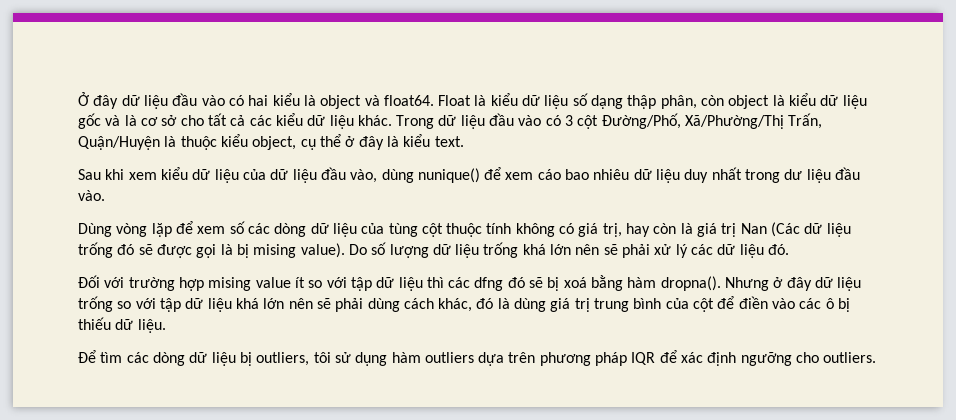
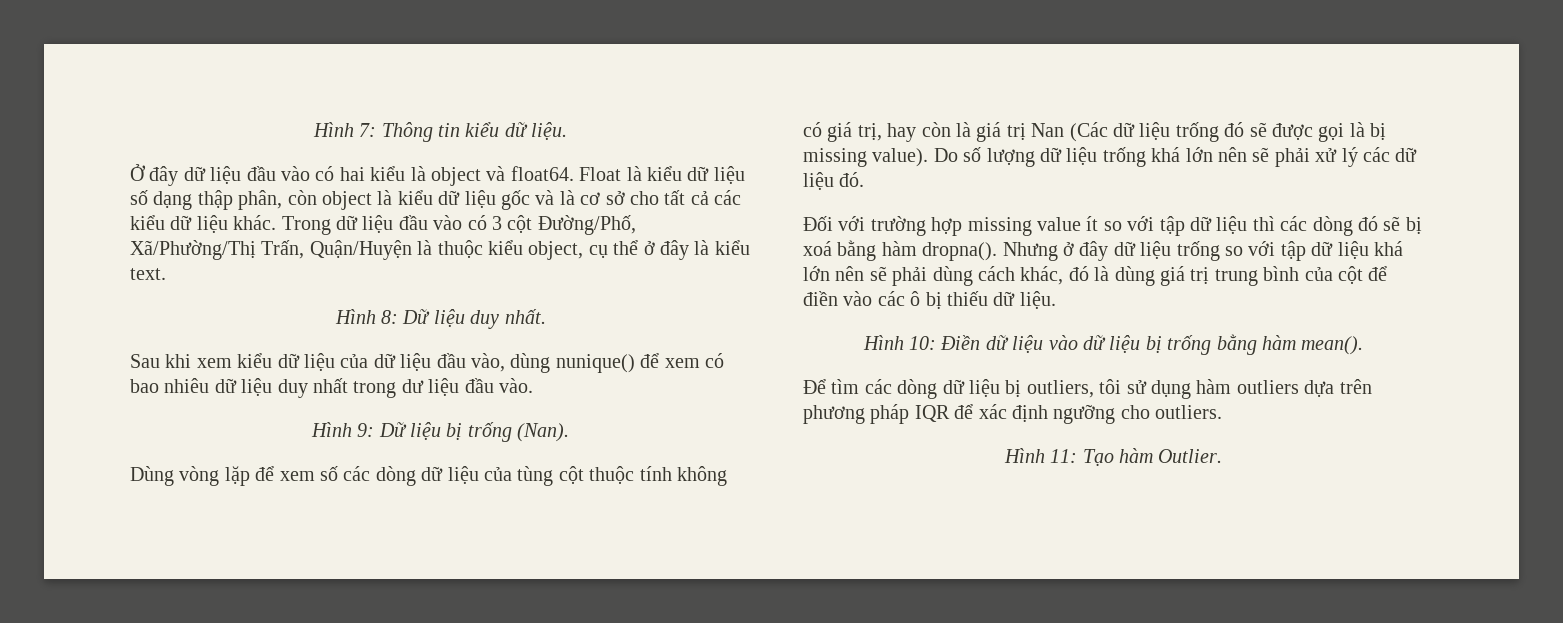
(78, 99) none -> [312,122,568,142] Hình 7: Thông tin kiểu dữ liệu. //
(464, 141) none -> [334,309,546,329] // Hình 8: Dữ liệu duy nhất.
[537,169,561,180] cáo -> [704,353,724,368] có
(105, 195) none -> [310,422,570,442] // Hình 9: Dữ liệu bị trống (Nan).
[253,244,297,258] mising -> [803,148,867,167] missing
[208,277,252,291] mising -> [967,217,1032,236] missing
[474,277,504,291] dfng -> [1312,216,1353,236] dòng
(166, 326) none -> [862,334,1364,355] // Hình 10: Điền dữ liệu vào dữ liệu bị trống bằng hàm mean().
(877, 357) none -> [1003,448,1223,466] // Hình 11: Tạo hàm Outlier.

